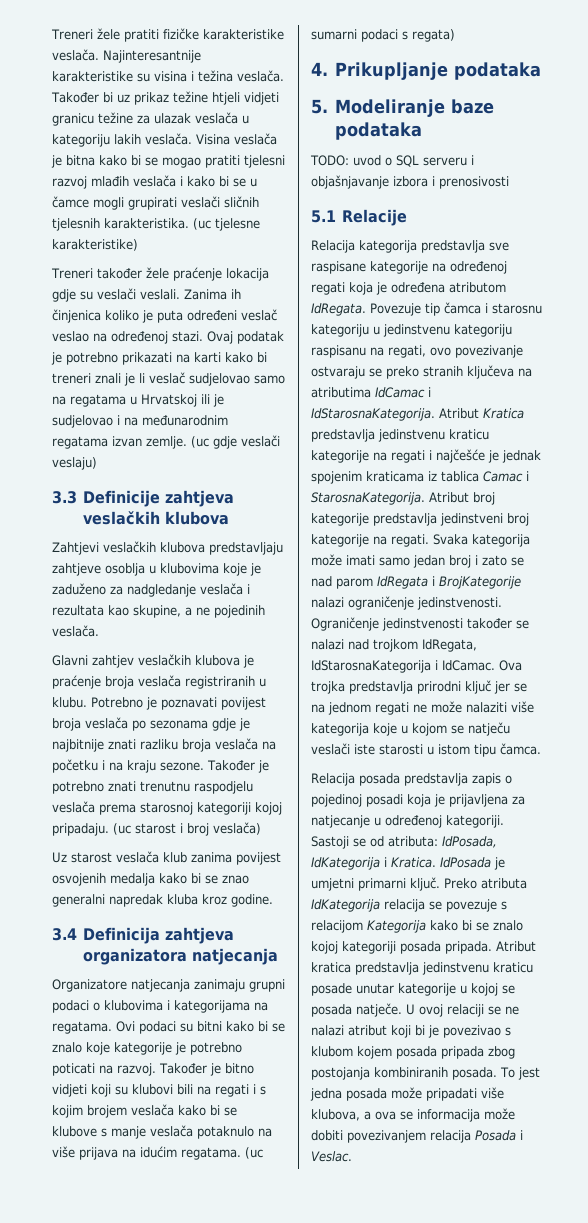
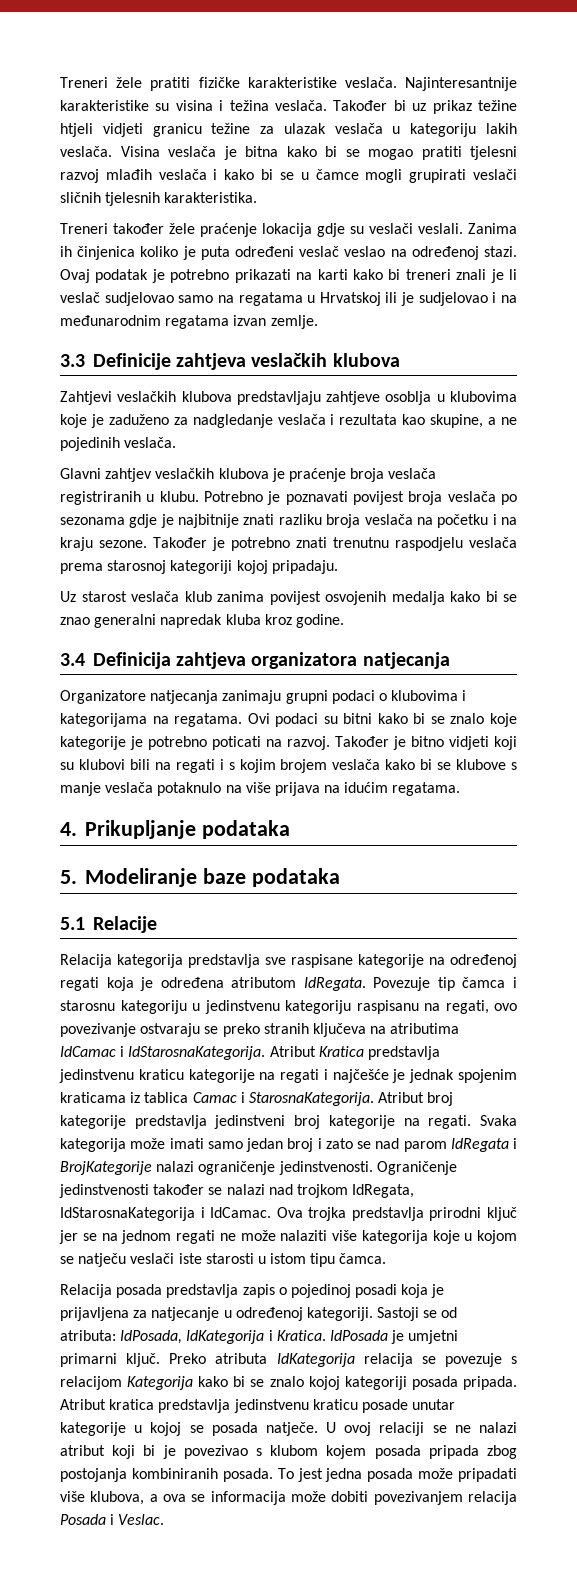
[193,218,260,231] [52,239,138,251] (uc tjelesne karakteristike) -> (258, 197) none
[191,435,280,449] [52,457,97,470] (uc gdje veslači veslaju) -> (318, 322) none
[113,822,261,836] (uc starost i broj veslača) -> (338, 567) none
[245,1147,263,1159] [311,29,455,42] (uc sumarni podaci s regata) -> (461, 789) none
[310,155,474,167] [311,175,509,189] // TODO: uvod o SQL serveru i objašnjavanje izbora i prenosivosti -> (340, 877) none

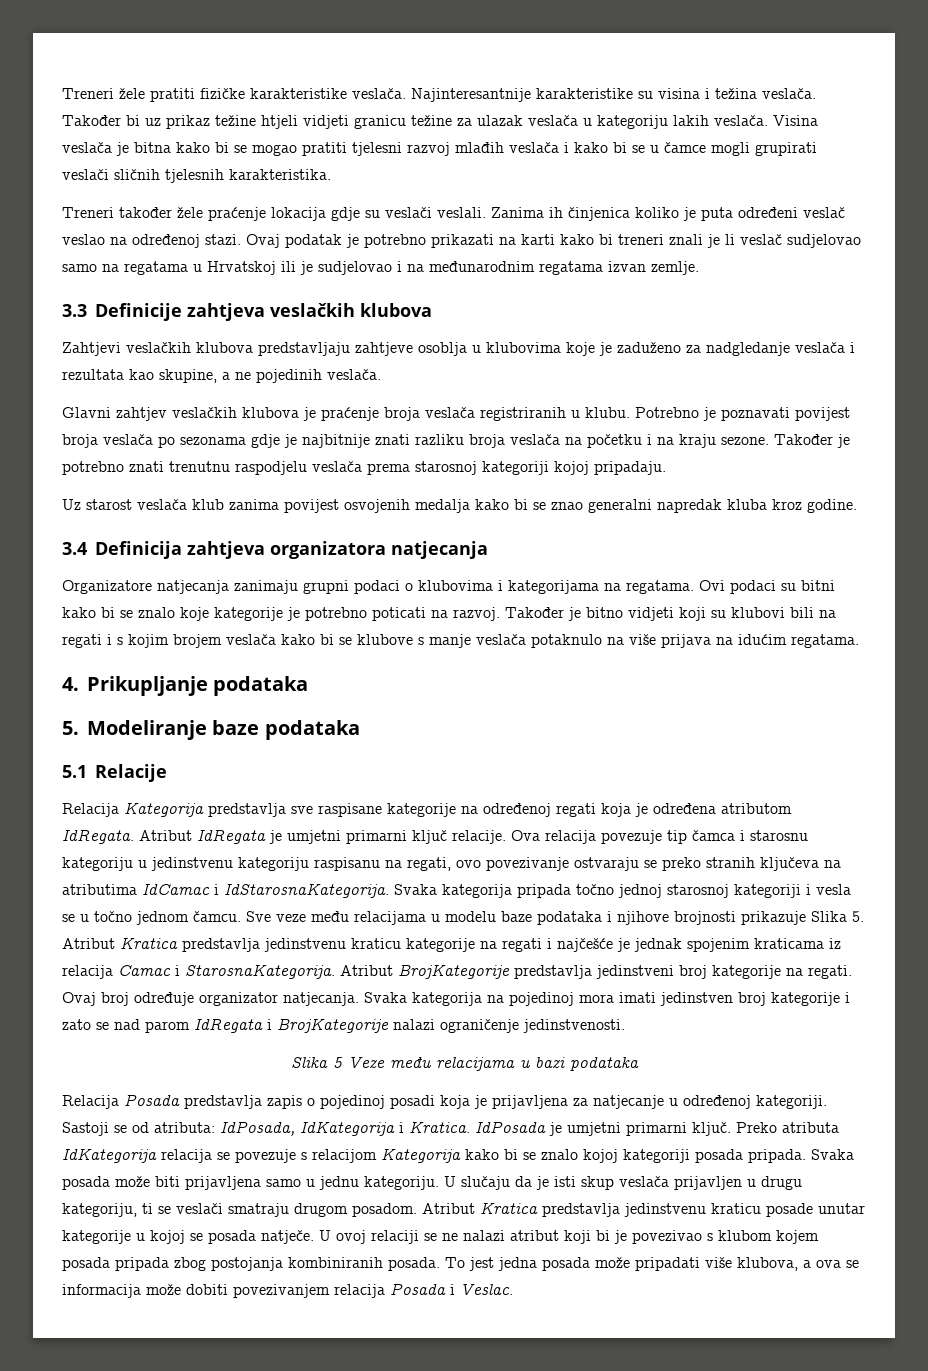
[117,954,183,968] kategorija -> [124,802,204,817] Kategorija
[373,977,431,991] Povezuje -> [139,829,662,844] Atribut IdRegata je umjetni primarni ključ relacije. Ova relacija povezuje
(266, 1053) none -> [394,884,851,898] [62,911,864,925] Svaka kategorija pripada točno jednoj starosnoj kategoriji i vesla se u točno jednom čamcu. Sve veze među relacijama u modelu baze podataka i njihove brojnosti prikazuje Slika 5.
[144,1092,189,1103] tablica -> [62,965,113,979] relacija
[427,1092,454,1106] [60,1115,126,1129] broj kategorije -> [398,964,510,979] BrojKategorije
[480,1115,517,1126] [60,1138,314,1152] Svaka kategorija može imati samo jedan broj -> [62,992,840,1006] Ovaj broj određuje organizator natjecanja. Svaka kategorija na pojedinoj mora imati jedinstven broj kategorije
[376,1161,457,1175] [59,1184,415,1198] [60,1207,517,1221] [59,1230,517,1244] [60,1253,387,1267] [60,1284,163,1298] Ograničenje jedinstvenosti također se nalazi nad trojkom IdRegata, IdStarosnaKategorija i IdCamac. Ova trojka predstavlja prirodni ključ jer se na jednom regati ne može nalaziti više kategorija koje u kojom se natječu veslači iste starosti u istom tipu čamca. // Relacija posada -> [290,1056,639,1071] [62,1094,180,1109] // Slika 5 Veze među relacijama u bazi podataka // Relacija Posada
[60,1399,155,1410] Atribut kratica -> [811,1149,854,1160] [62,1176,802,1190] [62,1202,538,1217] Svaka posada može biti prijavljena samo u jednu kategoriju. U slučaju da je isti skup veslača prijavljen u drugu kategoriju, ti se veslači smatraju drugom posadom. Atribut Kratica

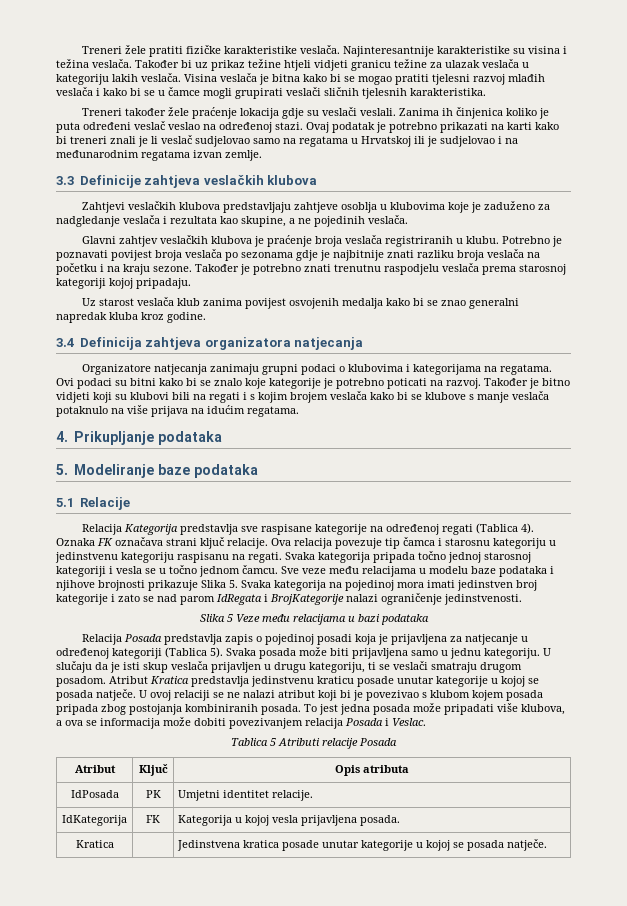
[601,803,792,817] [62,829,407,844] koja je određena atributom IdRegata. Atribut IdRegata je umjetni primarni -> [475,523,534,534] [56,537,197,546] (Tablica 4). Oznaka FK označava strani
[407,857,841,871] [62,883,389,898] regati, ovo povezivanje ostvaraju se preko stranih ključeva na atributima IdCamac i IdStarosnaKategorija. -> [248,552,282,563] regati.
[62,937,841,952] [62,964,852,979] [62,992,359,1006] Atribut Kratica predstavlja jedinstvenu kraticu kategorije na regati i najčešće je jednak spojenim kraticama iz relacija Camac i StarosnaKategorija. Atribut BrojKategorije predstavlja jedinstveni broj kategorije na regati. Ovaj broj određuje organizator natjecanja. -> (238, 584) none
[756,1095,827,1109] [62,1121,839,1136] [62,1148,806,1163] kategoriji. Sastoji se od atributa: IdPosada, IdKategorija i Kratica. IdPosada je umjetni primarni ključ. Preko atributa IdKategorija relacija se povezuje s relacijom Kategorija kako bi se znalo kojoj kategoriji posada pripada. -> [112,647,223,659] kategoriji (Tablica 5).
(513, 1289) none -> [231,738,397,749] [74,765,116,773] [138,764,168,776] [335,765,410,776] [70,790,119,798] [145,790,161,798] [177,790,313,801] [62,815,127,826] [146,815,160,823] [177,815,400,826] [75,840,114,848] [176,839,547,851] // Tablica 5 Atributi relacije Posada // Atribut | Ključ | Opis atributa // IdPosada | PK | Umjetni identitet relacije. // IdKategorija | FK | Kategorija u kojoj vesla prijavljena posada. // Kratica | | Jedinstvena kratica posade unutar kategorije u kojoj se posada natječe.

